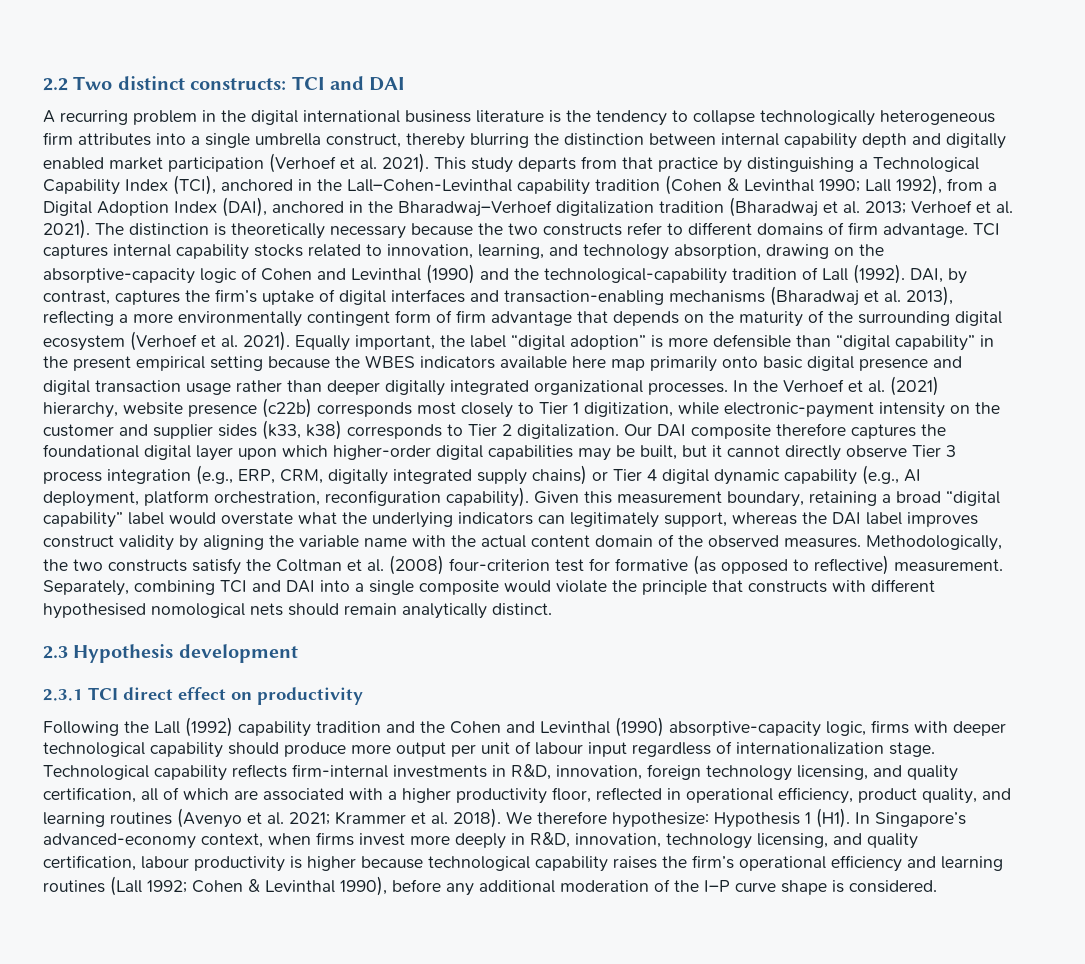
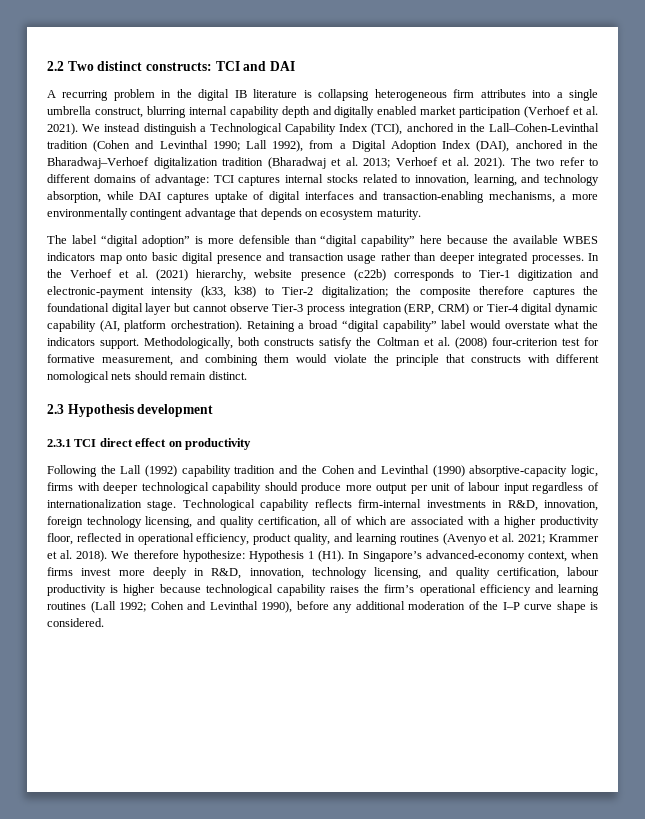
[303,110,875,126] international business literature is the tendency to collapse technologically -> [234,89,370,101] IB literature is collapsing
[406,133,716,149] thereby blurring the distinction between -> [146,106,186,118] blurring
[434,156,854,173] This study departs from that practice by distinguishing -> [82,123,197,135] We instead distinguish
[517,179,590,195] capability -> (600, 127) none
[727,178,739,191] & -> [135,140,155,149] and
[129,223,622,239] distinction is theoretically necessary because the two constructs -> [536,158,554,166] two
[848,222,968,238] firm advantage. -> [155,174,210,186] advantage:
[176,244,249,260] capability -> (324, 178) none
[766,244,884,259] [43,264,967,284] [43,289,257,305] drawing on the absorptive-capacity logic of Cohen and Levinthal (1990) and the technological-capability tradition of Lall (1992). DAI, by contrast, captures the firm’s -> [106,191,209,203] while DAI captures
[669,286,953,306] [43,310,114,326] mechanisms (Bharadwaj et al. 2013), reflecting -> [488,191,555,203] mechanisms,
[395,310,486,323] form of firm -> (183, 214) none
[709,310,1002,327] [43,331,465,351] the maturity of the surrounding digital ecosystem (Verhoef et al. 2021). Equally important, the -> [320,209,421,220] [47,235,67,244] ecosystem maturity. // The
[980,335,994,347] [43,356,360,371] in the present empirical setting because the -> [420,235,559,244] here because the available
[500,356,717,372] available here map primarily -> [99,255,122,264] map
[43,380,90,395] digital -> (285, 256) none
[385,380,643,396] digitally integrated organizational -> [478,252,528,264] integrated
[417,402,1000,418] [43,420,686,440] most closely to Tier 1 digitization, while electronic-payment intensity on the customer and supplier sides (k33, k38) corresponds to Tier 2 digitalization. Our DAI -> [461,269,600,281] [47,286,412,298] to Tier-1 digitization and electronic-payment intensity (k33, k38) to Tier-2 digitalization; the
[238,445,956,461] [43,465,921,485] [43,487,877,507] upon which higher-order digital capabilities may be built, but it cannot directly observe Tier 3 process integration (e.g., ERP, CRM, digitally integrated supply chains) or Tier 4 digital dynamic capability (e.g., AI deployment, platform orchestration, reconfiguration capability). Given this measurement boundary, retaining -> [174,303,598,315] [47,320,295,332] but cannot observe Tier-3 process integration (ERP, CRM) or Tier-4 digital dynamic capability (AI, platform orchestration). Retaining
[372,512,978,528] [43,534,1002,551] [43,559,103,571] underlying indicators can legitimately support, whereas the DAI label improves construct validity by aligning the variable name with the actual content domain of the observed measures. Methodologically, the two -> [47,337,261,349] indicators support. Methodologically, both
[693,555,1003,575] [43,580,499,596] (as opposed to reflective) measurement. Separately, combining TCI and DAI into a single composite -> [102,354,290,366] measurement, and combining them
[43,603,146,619] hypothesised -> (599, 358) none
[402,603,487,619] analytically -> (207, 376) none
[248,879,260,892] & -> [187,601,206,610] and

